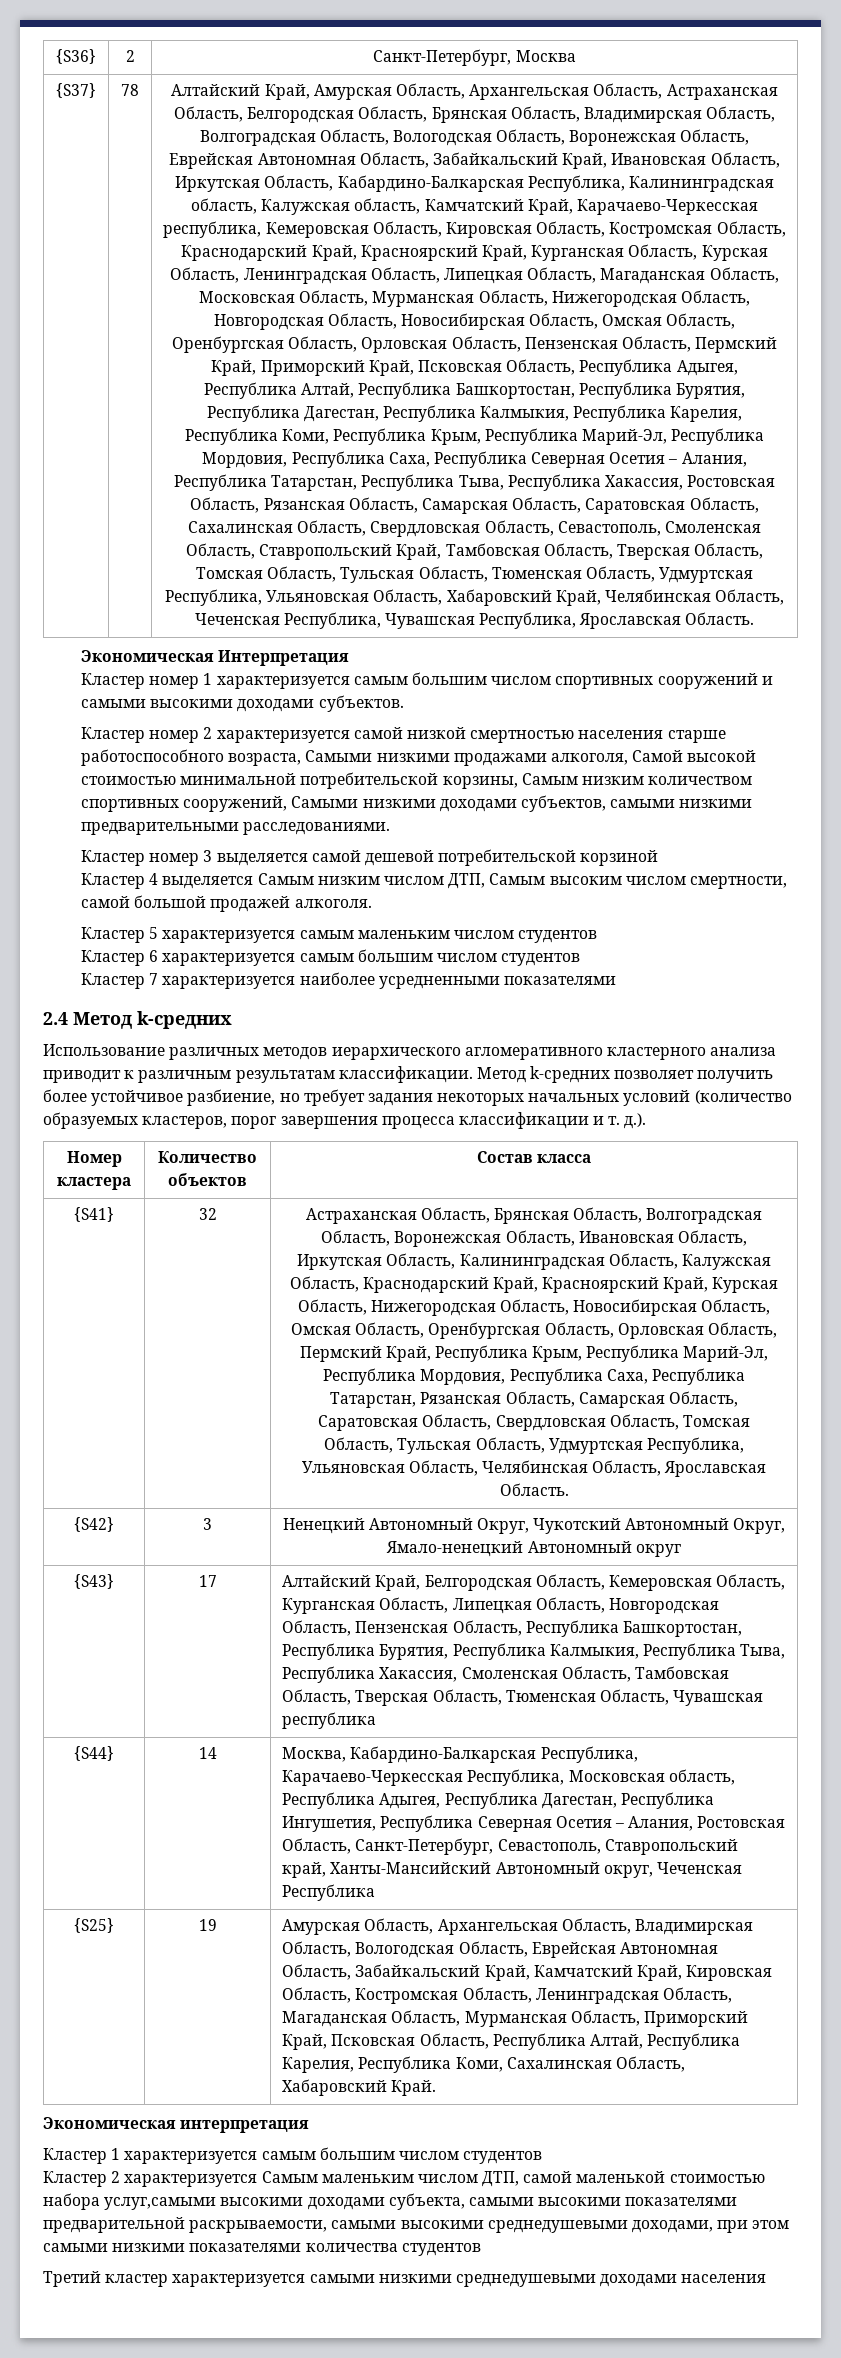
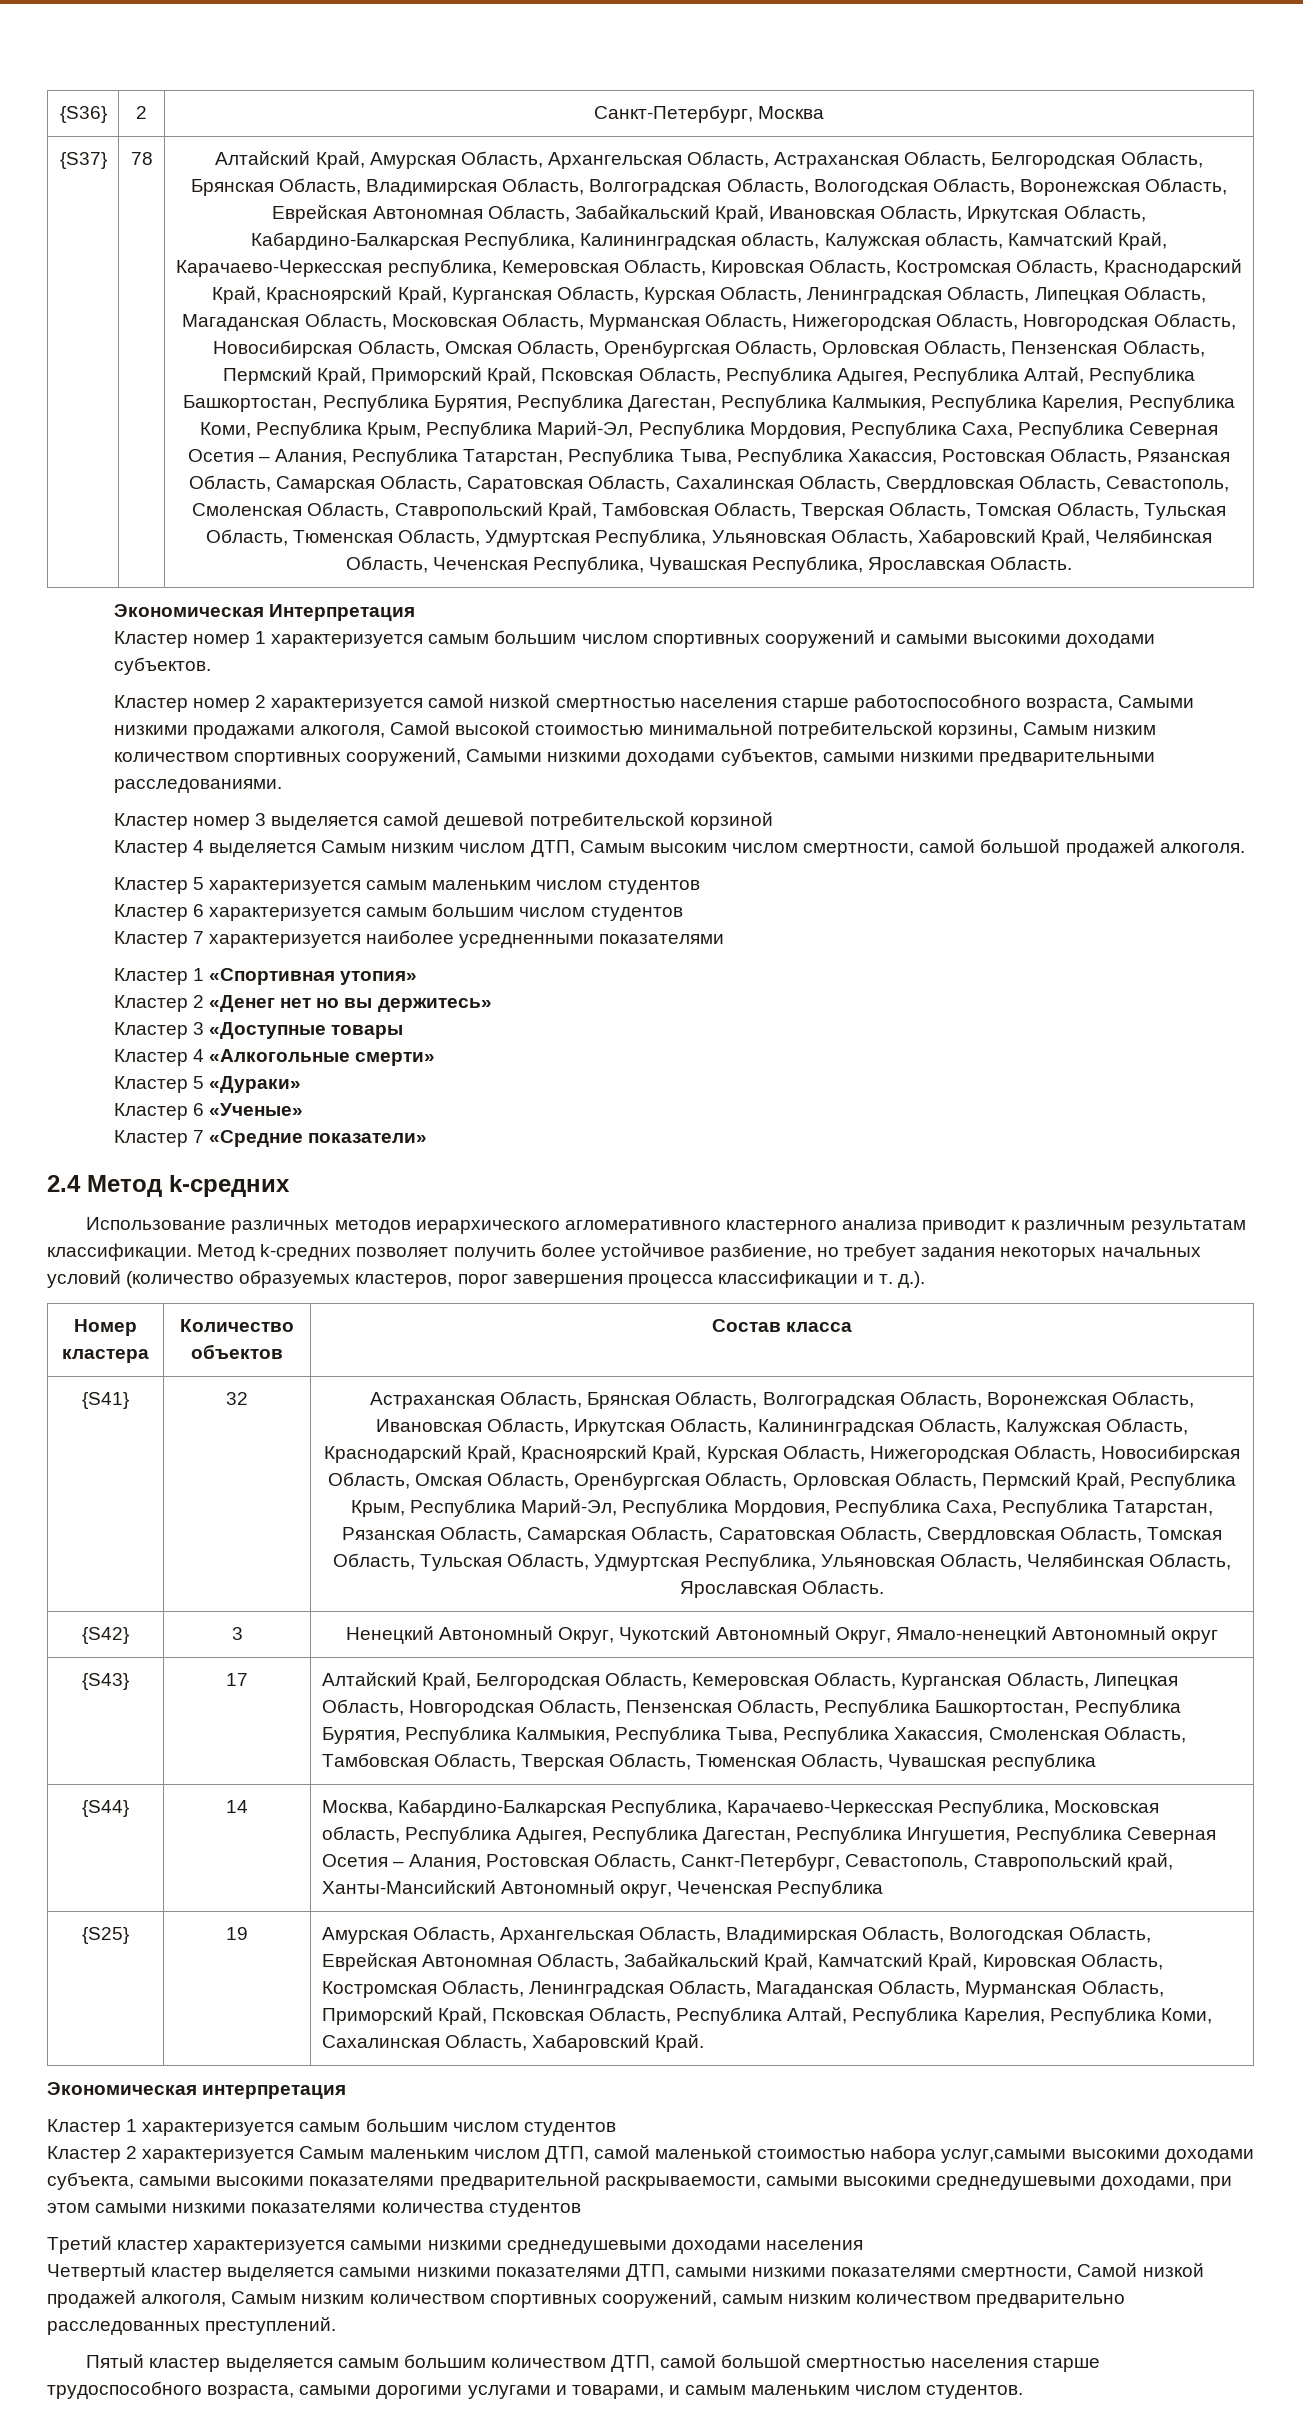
(616, 980) none -> [113,968,418,985] [113,995,492,1012] [113,1022,404,1039] [113,1049,436,1066] [113,1076,302,1093] [113,1103,304,1120] [113,1130,428,1147] // Кластер 1 «Спортивная утопия» // Кластер 2 «Денег нет но вы держитесь» // Кластер 3 «Доступные товары // Кластер 4 «Алкогольные смерти» // Кластер 5 «Дураки» // Кластер 6 «Ученые» // Кластер 7 «Средние показатели»
(767, 2278) none -> [47,2263,1204,2281] [47,2290,1126,2308] [47,2317,337,2335] [86,2354,1100,2372] [47,2381,1024,2399] // Четвертый кластер выделяется самыми низкими показателями ДТП, самыми низкими показателями смертности, Самой низкой продажей алкоголя, Самым низким количеством спортивных сооружений, самым низким количеством предварительно расследованных преступлений. // Пятый кластер выделяется самым большим количеством ДТП, самой большой смертностью населения старше трудоспособного возраста, самыми дорогими услугами и товарами, и самым маленьким числом студентов.

